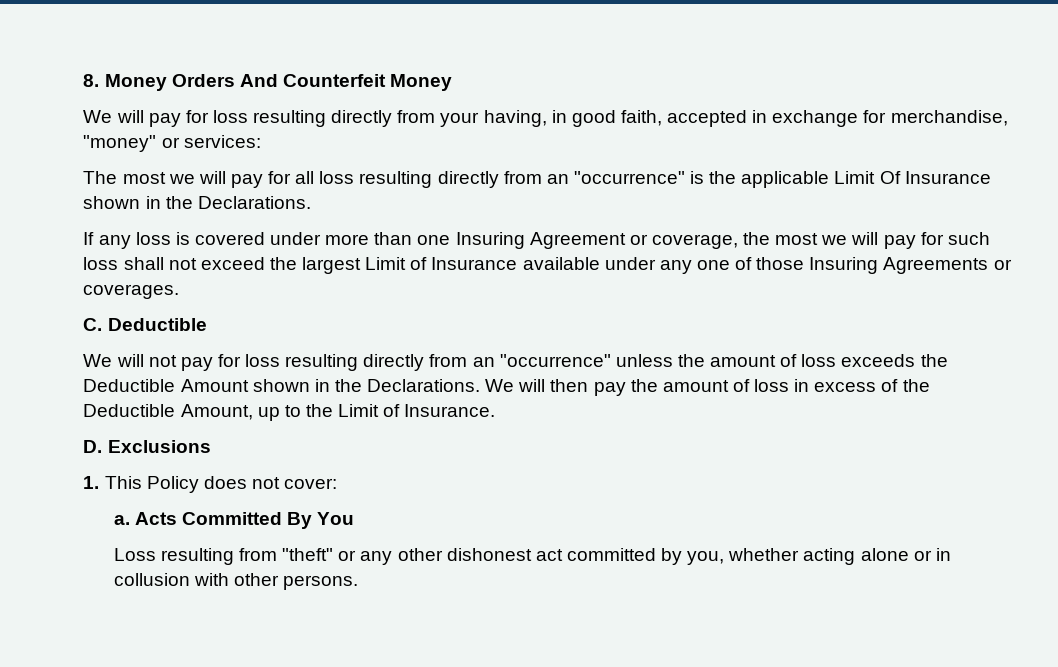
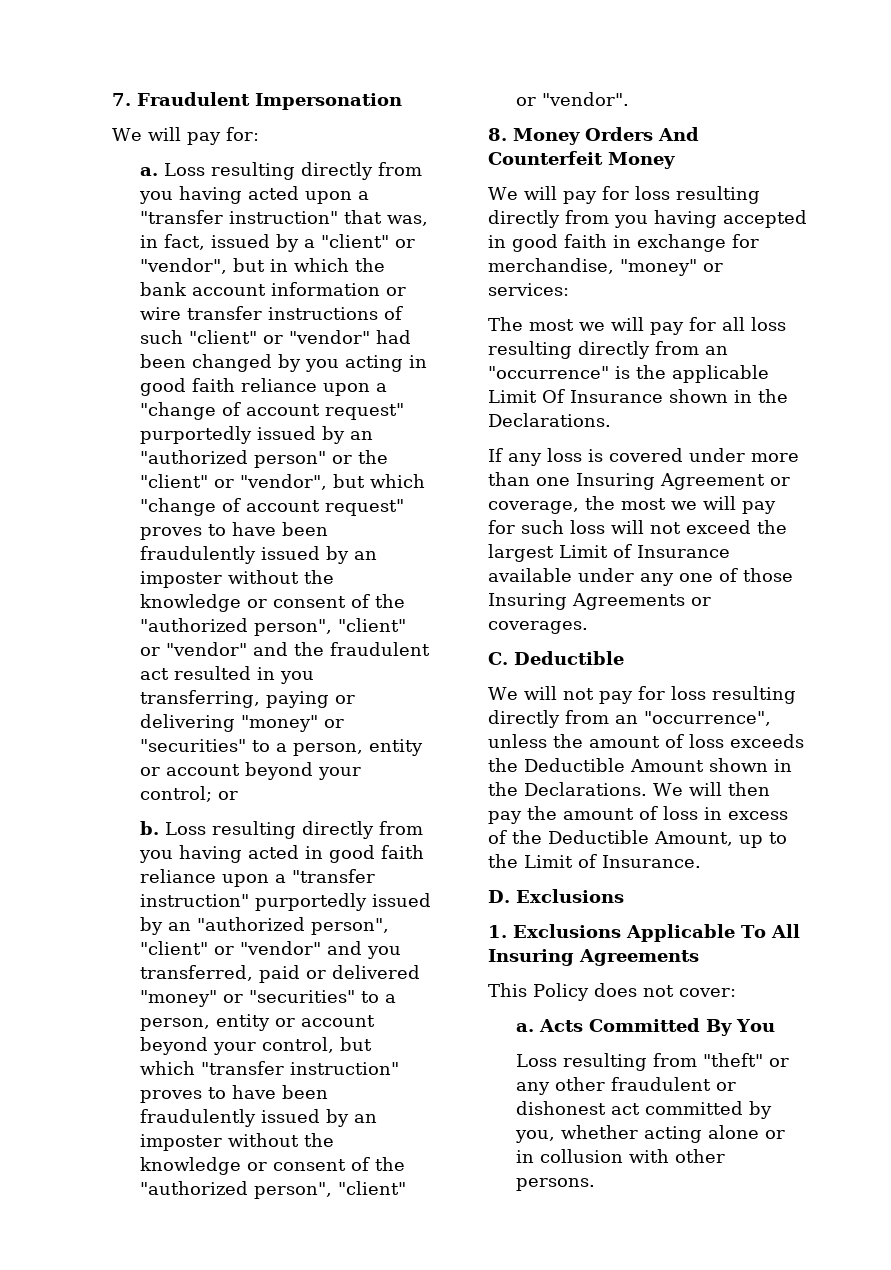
(83, 80) none -> [111,92,402,110] [111,127,259,145] [139,162,422,180] [138,186,369,204] [139,210,428,226] [139,234,415,252] [139,258,385,274] [139,282,406,296] [139,306,403,320] [139,330,411,344] [139,354,427,372] [139,378,387,396] [139,402,404,420] [139,426,373,444] [139,450,388,468] [139,474,425,490] [139,498,404,516] [139,522,328,540] [139,546,377,564] [139,570,334,588] [139,594,405,612] [139,618,406,636] [139,642,430,656] [139,666,314,684] [139,690,355,708] [139,714,344,732] [139,739,423,756] [139,762,361,780] [139,786,238,802] [139,821,423,839] [138,845,424,863] [139,869,375,887] [139,893,431,911] [139,917,389,935] [139,941,401,959] [139,965,420,983] [139,990,396,1007] [139,1014,375,1031] [139,1037,372,1055] [139,1061,399,1075] [139,1085,328,1103] [139,1109,377,1127] [139,1133,334,1151] [139,1157,405,1175] [139,1181,406,1199] [515,92,629,106] 7. Fraudulent Impersonation // We will pay for: // a. Loss resulting directly from you having acted upon a "transfer instruction" that was, in fact, issued by a "client" or "vendor", but in which the bank account information or wire transfer instructions of such "client" or "vendor" had been changed by you acting in good faith reliance upon a "change of account request" purportedly issued by an "authorized person" or the "client" or "vendor", but which "change of account request" proves to have been fraudulently issued by an imposter without the knowledge or consent of the "authorized person", "client" or "vendor" and the fraudulent act resulted in you transferring, paying or delivering "money" or "securities" to a person, entity or account beyond your control; or // b. Loss resulting directly from you having acted in good faith reliance upon a "transfer instruction" purportedly issued by an "authorized person", "client" or "vendor" and you transferred, paid or delivered "money" or "securities" to a person, entity or account beyond your control, but which "transfer instruction" proves to have been fraudulently issued by an imposter without the knowledge or consent of the "authorized person", "client" or "vendor". //
[440,110,748,127] your having, in good faith, accepted -> [613,210,807,228] [487,234,607,252] you having accepted in good faith
[123,257,164,270] shall -> [610,520,644,534] will
[499,354,611,367] "occurrence" -> [643,711,771,726] "occurrence",
(100, 482) none -> [512,924,800,942] [487,949,699,966] Exclusions Applicable To All Insuring Agreements //
(443, 554) none -> [610,1077,736,1091] fraudulent or

